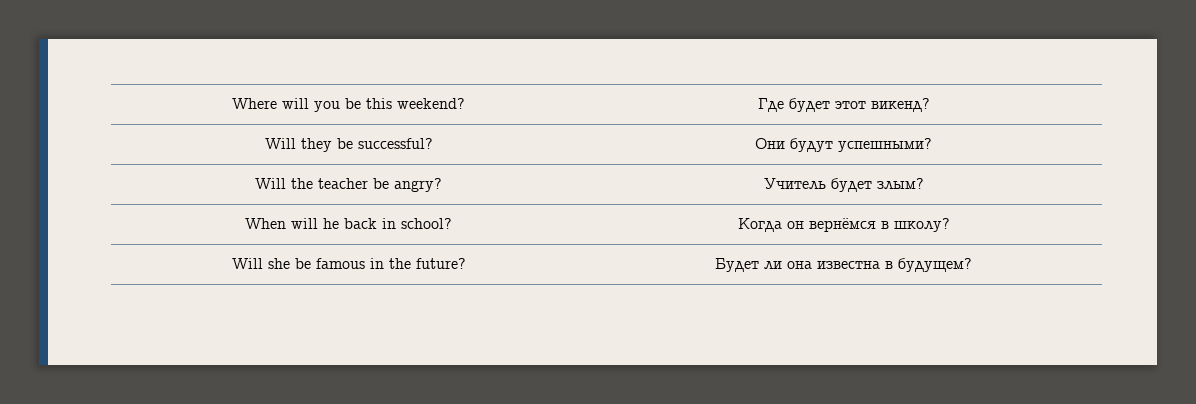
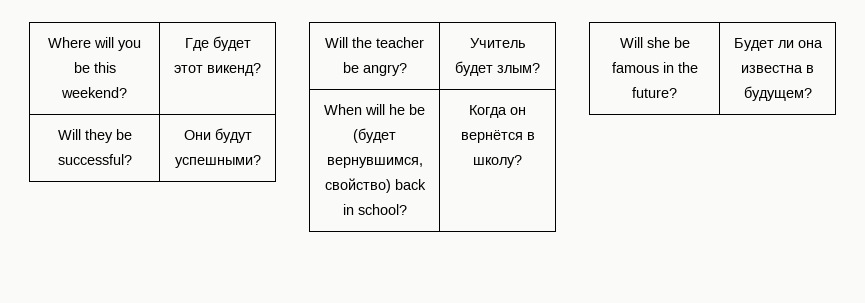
(339, 223) none -> [409,104,425,115] [353,128,396,143] [326,157,423,168] [324,178,391,193] be (будет вернувшимся, свойство)
[808,218,876,232] вернёмся -> [460,130,523,143] вернётся

